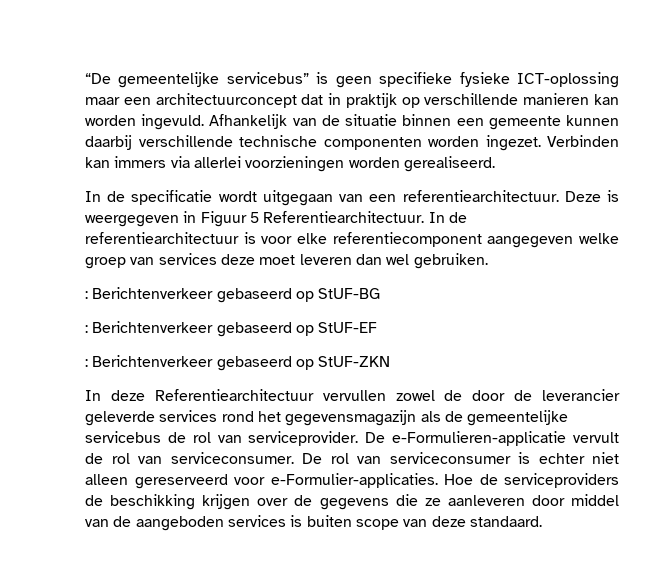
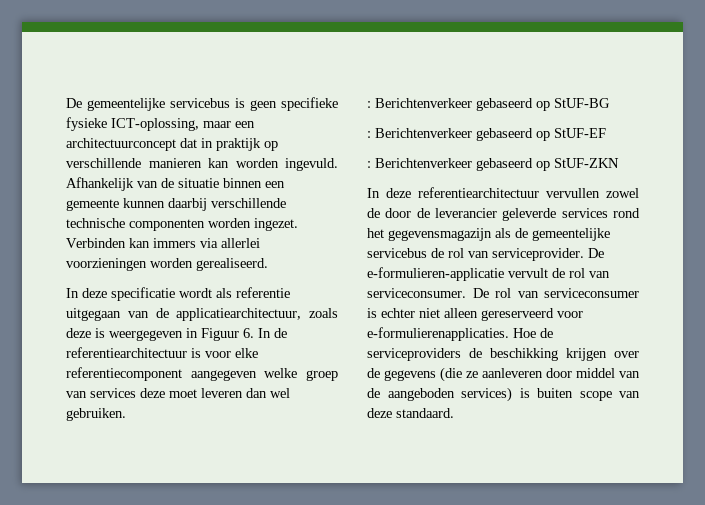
[85,72,309,88] “De gemeentelijke servicebus” -> [66,98,230,111] De gemeentelijke servicebus
[517,72,619,88] ICT-oplossing -> [111,118,199,131] ICT-oplossing,
[107,191,126,202] de -> [82,288,107,298] deze
[262,190,601,206] uitgegaan van een referentiearchitectuur. Deze -> [216,287,290,298] [66,308,338,321] [66,328,91,338] als referentie uitgegaan van de applicatiearchitectuur, zoals deze
[249,211,425,223] 5 Referentiearchitectuur. -> [243,328,254,338] 6.
[154,389,314,401] Referentiearchitectuur -> [418,187,539,198] referentiearchitectuur
[392,431,567,446] e-Formulieren-applicatie -> [367,267,504,281] e-formulieren-applicatie
[270,473,438,488] e-Formulier-applicaties. -> [367,327,509,341] e-formulierenapplicaties.
[395,494,418,506] die -> [440,367,462,382] (die
[227,515,286,527] services -> [461,387,512,402] services)

